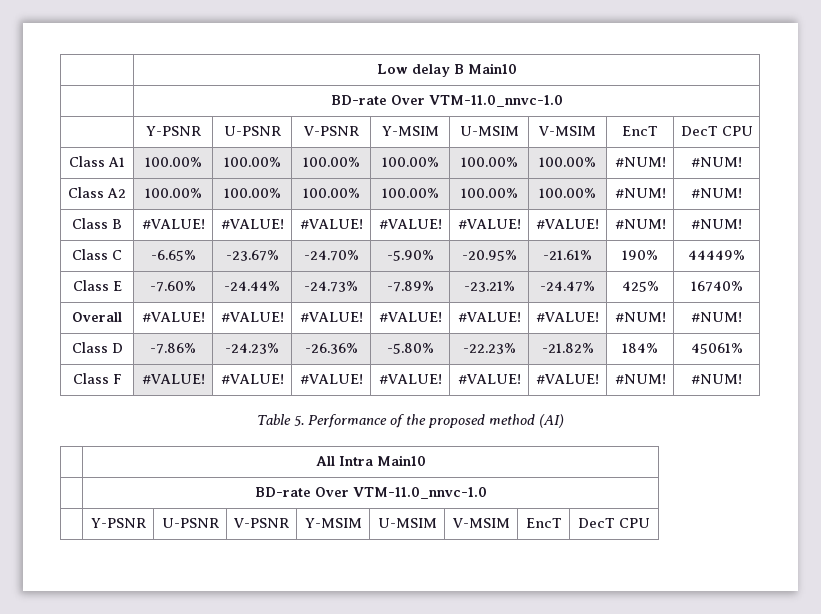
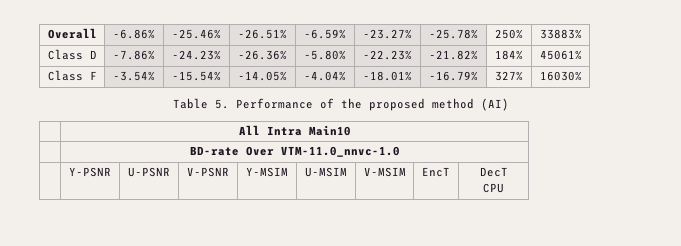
[376,63,517,77] [330,95,563,107] [145,126,201,136] [223,126,281,136] [302,126,359,136] [381,126,439,136] [459,126,519,136] [538,126,596,136] [622,126,658,136] [680,126,753,136] [69,156,125,167] [144,157,202,167] [223,157,281,167] [302,157,360,167] [381,157,439,167] [460,157,518,167] [539,157,596,167] [614,157,666,167] [691,157,742,167] [68,187,126,198] [144,188,202,198] [223,188,281,198] [302,188,360,198] [381,188,439,198] [460,188,518,198] [539,188,596,198] [614,188,666,198] [691,188,742,198] [72,218,122,229] [141,219,205,229] [220,219,284,229] [299,219,363,229] [378,219,442,229] [457,219,521,229] [536,219,599,229] [614,219,666,229] [691,219,742,229] [72,249,122,260] [150,250,196,261] [225,250,279,261] [303,250,359,261] [386,250,434,261] [461,250,517,261] [543,250,592,260] [622,250,658,260] [688,250,745,260] [72,280,122,291] [150,281,196,292] [224,281,280,291] [304,281,358,292] [386,281,434,292] [463,281,515,292] [540,281,595,292] [621,281,659,292] [690,281,743,292] [72,312,122,322] [141,312,205,322] [220,312,284,322] [299,312,363,322] [378,312,442,322] [457,312,521,322] [536,312,599,322] [614,312,666,322] [691,312,742,322] | Low delay B Main10 // | BD-rate Over VTM-11.0_nnvc-1.0 // | Y-PSNR | U-PSNR | V-PSNR | Y-MSIM | U-MSIM | V-MSIM | EncT | DecT CPU // Class A1 | 100.00% | 100.00% | 100.00% | 100.00% | 100.00% | 100.00% | #NUM! | #NUM! // Class A2 | 100.00% | 100.00% | 100.00% | 100.00% | 100.00% | 100.00% | #NUM! | #NUM! // Class B | #VALUE! | #VALUE! | #VALUE! | #VALUE! | #VALUE! | #VALUE! | #NUM! | #NUM! // Class C | -6.65% | -23.67% | -24.70% | -5.90% | -20.95% | -21.61% | 190% | 44449% // Class E | -7.60% | -24.44% | -24.73% | -7.89% | -23.21% | -24.47% | 425% | 16740% // Overall | #VALUE! | #VALUE! | #VALUE! | #VALUE! | #VALUE! | #VALUE! | #NUM! | #NUM! -> [47,28,97,39] [113,29,155,39] [172,29,221,39] [238,29,287,39] [304,29,346,39] [363,29,412,39] [429,29,478,39] [495,29,523,39] [539,29,582,39] Overall | -6.86% | -25.46% | -26.51% | -6.59% | -23.27% | -25.78% | 250% | 33883%
[141,374,205,384] [220,374,284,384] [299,374,363,384] [378,374,442,384] [457,374,521,384] [536,374,599,384] [614,374,666,384] [691,374,742,384] #VALUE! | #VALUE! | #VALUE! | #VALUE! | #VALUE! | #VALUE! | #NUM! | #NUM! -> [113,71,155,81] [172,71,221,81] [238,71,287,81] [304,71,346,81] [363,71,412,81] [429,71,478,81] [495,71,523,81] [539,71,582,81] -3.54% | -15.54% | -14.05% | -4.04% | -18.01% | -16.79% | 327% | 16030%

